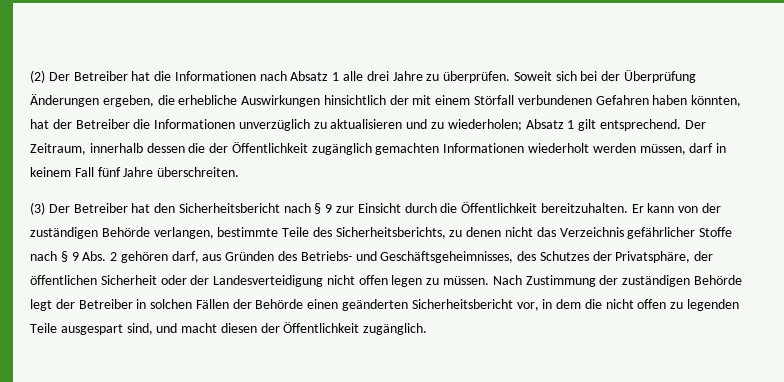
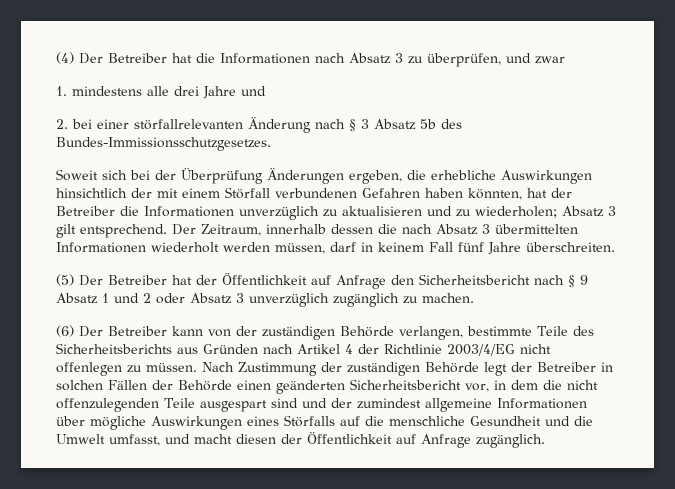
[30,70,45,83] (2) -> [56,52,74,64] (4)
[332,71,511,83] 1 alle drei Jahre zu überprüfen. -> [395,53,565,67] [56,86,266,99] [56,117,462,133] [56,137,271,151] 3 zu überprüfen, und zwar // 1. mindestens alle drei Jahre und // 2. bei einer störfallrelevanten Änderung nach § 3 Absatz 5b des Bundes-Immissionsschutzgesetzes. //
[567,120,575,129] 1 -> [608,206,616,216] 3
[209,142,440,155] der Öffentlichkeit zugänglich gemachten -> [402,224,578,235] nach Absatz 3 übermittelten
[30,202,151,215] (3) Der Betreiber hat -> [56,273,386,289] (5) Der Betreiber hat der Öffentlichkeit auf Anfrage
[336,202,644,213] zur Einsicht durch die Öffentlichkeit bereitzuhalten. Er -> [56,293,474,307] [56,325,167,337] Absatz 1 und 2 oder Absatz 3 unverzüglich zugänglich zu machen. // (6) Der Betreiber
[335,227,733,239] [30,251,714,263] [30,275,423,287] Sicherheitsberichts, zu denen nicht das Verzeichnis gefährlicher Stoffe nach § 9 Abs. 2 gehören darf, aus Gründen des Betriebs- und Geschäftsgeheimnisses, des Schutzes der Privatsphäre, der öffentlichen Sicherheit oder der Landesverteidigung nicht offen legen -> [56,343,551,356] [56,362,122,376] Sicherheitsberichts aus Gründen nach Artikel 4 der Richtlinie 2003/4/EG nicht offenlegen
[637,299,740,311] [30,323,153,335] offen zu legenden Teile ausgespart sind, -> [56,398,587,412] [56,415,593,430] [56,434,160,446] offenzulegenden Teile ausgespart sind und der zumindest allgemeine Informationen über mögliche Auswirkungen eines Störfalls auf die menschliche Gesundheit und die Umwelt umfasst,
(360, 327) none -> [396,434,471,448] auf Anfrage

